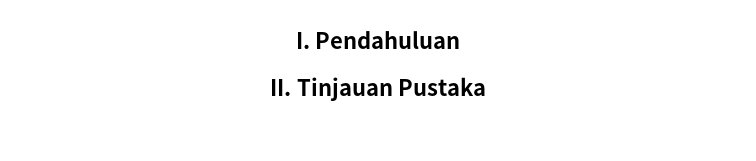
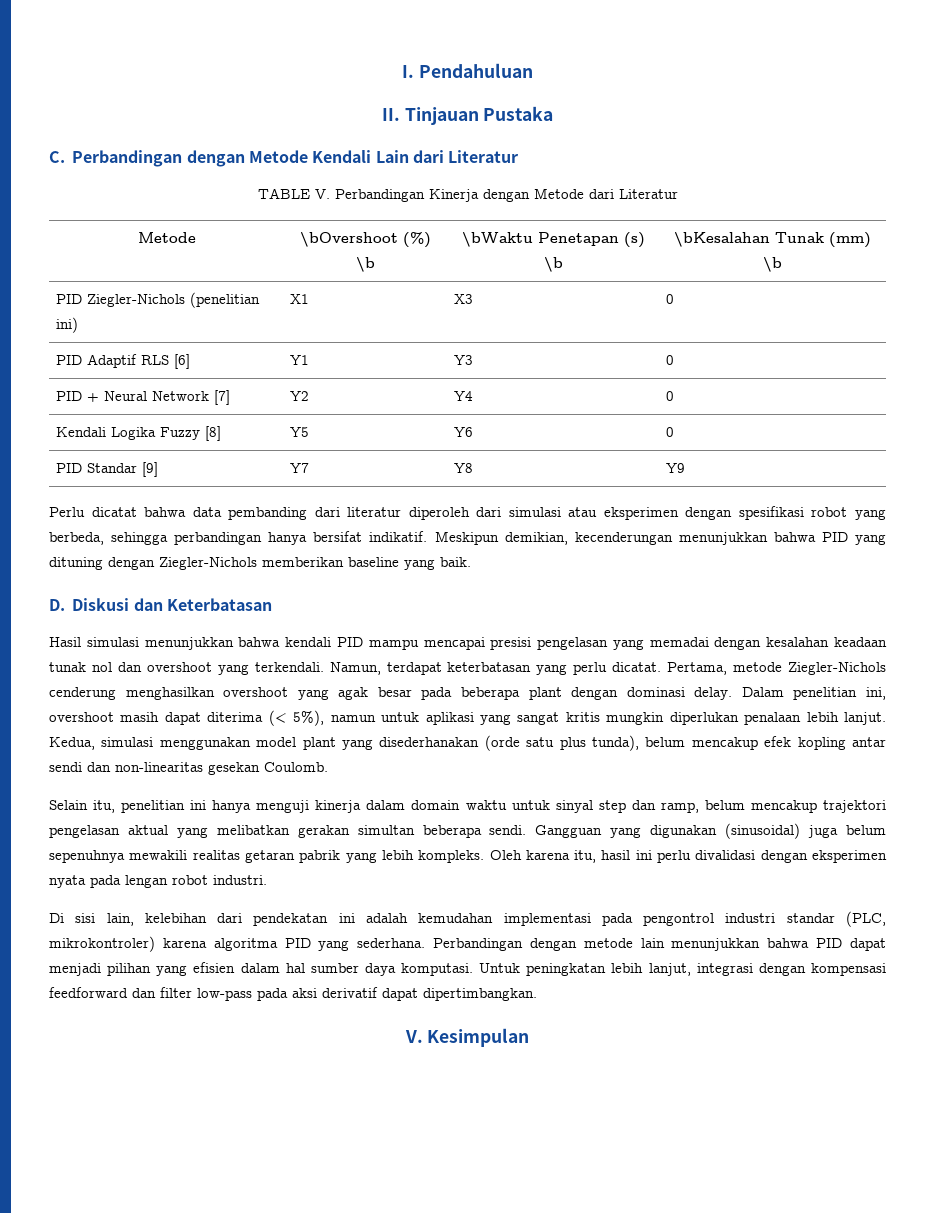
(487, 86) none -> [49,150,519,167] [257,188,678,202] [137,232,196,243] [300,232,432,248] [356,257,376,272] [462,232,645,248] [544,257,563,272] [674,232,871,248] [763,257,782,272] [55,292,260,308] [55,317,78,333] [289,294,309,304] [453,294,473,304] [665,294,674,304] [55,354,190,369] [289,355,309,365] [453,355,473,365] [665,355,674,365] [55,390,230,405] [289,391,309,401] [453,391,473,401] [665,391,674,401] [55,426,221,441] [289,427,309,437] [453,427,473,437] [665,427,674,437] [55,462,158,477] [289,463,309,473] [453,463,473,473] [665,463,685,473] [49,506,886,520] [49,531,887,545] [49,557,471,570] [49,598,272,611] [49,637,888,650] [49,662,887,675] [49,687,886,700] [49,710,886,726] [49,735,886,751] [49,762,328,775] [49,800,886,813] [49,823,886,839] [49,850,887,863] [49,875,267,888] [49,911,887,927] [49,936,886,952] [49,962,886,976] [49,987,537,1001] [404,1028,530,1047] // C. Perbandingan dengan Metode Kendali Lain dari Literatur // TABLE V. Perbandingan Kinerja dengan Metode dari Literatur // Metode | \bOvershoot (%) \b | \bWaktu Penetapan (s) \b | \bKesalahan Tunak (mm) \b // PID Ziegler-Nichols (penelitian ini) | X1 | X3 | 0 // PID Adaptif RLS [6] | Y1 | Y3 | 0 // PID + Neural Network [7] | Y2 | Y4 | 0 // Kendali Logika Fuzzy [8] | Y5 | Y6 | 0 // PID Standar [9] | Y7 | Y8 | Y9 // Perlu dicatat bahwa data pembanding dari literatur diperoleh dari simulasi atau eksperimen dengan spesifikasi robot yang berbeda, sehingga perbandingan hanya bersifat indikatif. Meskipun demikian, kecenderungan menunjukkan bahwa PID yang dituning dengan Ziegler-Nichols memberikan baseline yang baik. // D. Diskusi dan Keterbatasan // Hasil simulasi menunjukkan bahwa kendali PID mampu mencapai presisi pengelasan yang memadai dengan kesalahan keadaan tunak nol dan overshoot yang terkendali. Namun, terdapat keterbatasan yang perlu dicatat. Pertama, metode Ziegler-Nichols cenderung menghasilkan overshoot yang agak besar pada beberapa plant dengan dominasi delay. Dalam penelitian ini, overshoot masih dapat diterima (< 5%), namun untuk aplikasi yang sangat kritis mungkin diperlukan penalaan lebih lanjut. Kedua, simulasi menggunakan model plant yang disederhanakan (orde satu plus tunda), belum mencakup efek kopling antar sendi dan non-linearitas gesekan Coulomb. // Selain itu, penelitian ini hanya menguji kinerja dalam domain waktu untuk sinyal step dan ramp, belum mencakup trajektori pengelasan aktual yang melibatkan gerakan simultan beberapa sendi. Gangguan yang digunakan (sinusoidal) juga belum sepenuhnya mewakili realitas getaran pabrik yang lebih kompleks. Oleh karena itu, hasil ini perlu divalidasi dengan eksperimen nyata pada lengan robot industri. // Di sisi lain, kelebihan dari pendekatan ini adalah kemudahan implementasi pada pengontrol industri standar (PLC, mikrokontroler) karena algoritma PID yang sederhana. Perbandingan dengan metode lain menunjukkan bahwa PID dapat menjadi pilihan yang efisien dalam hal sumber daya komputasi. Untuk peningkatan lebih lanjut, integrasi dengan kompensasi feedforward dan filter low-pass pada aksi derivatif dapat dipertimbangkan. // V. Kesimpulan

